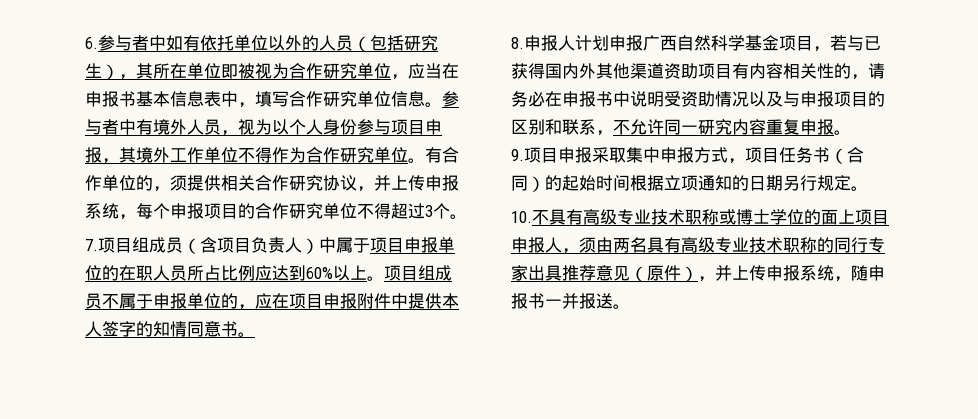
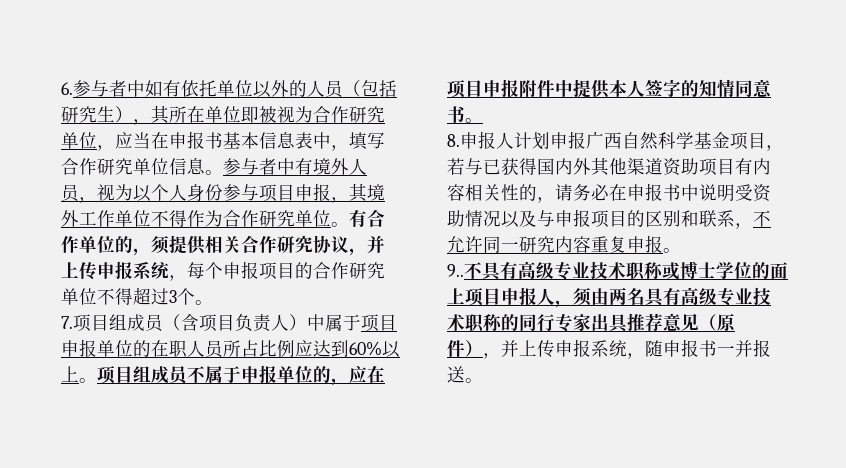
[511,147,864,164] [511,175,868,192] [511,211,532,223] 9.项目申报采取集中申报方式，项目任务书（合同）的起始时间根据立项通知的日期另行规定。 // 10. -> [447,264,464,277] 9..

